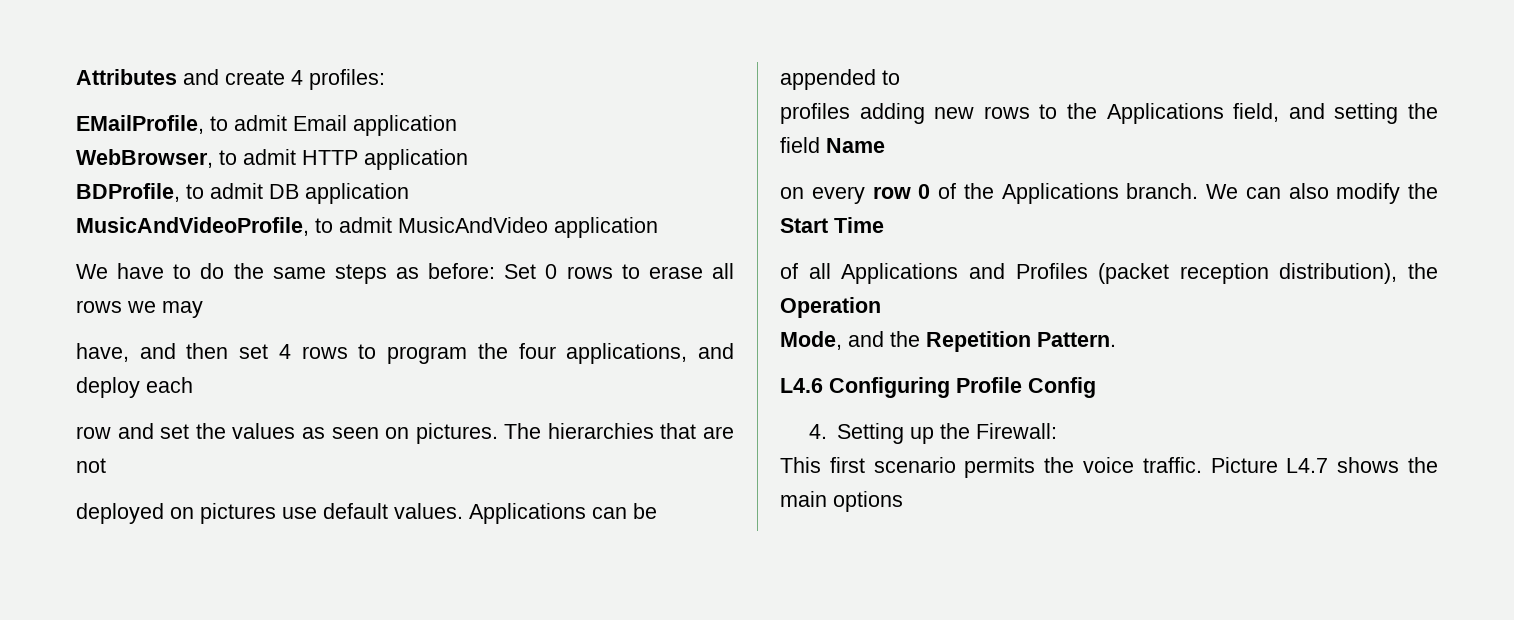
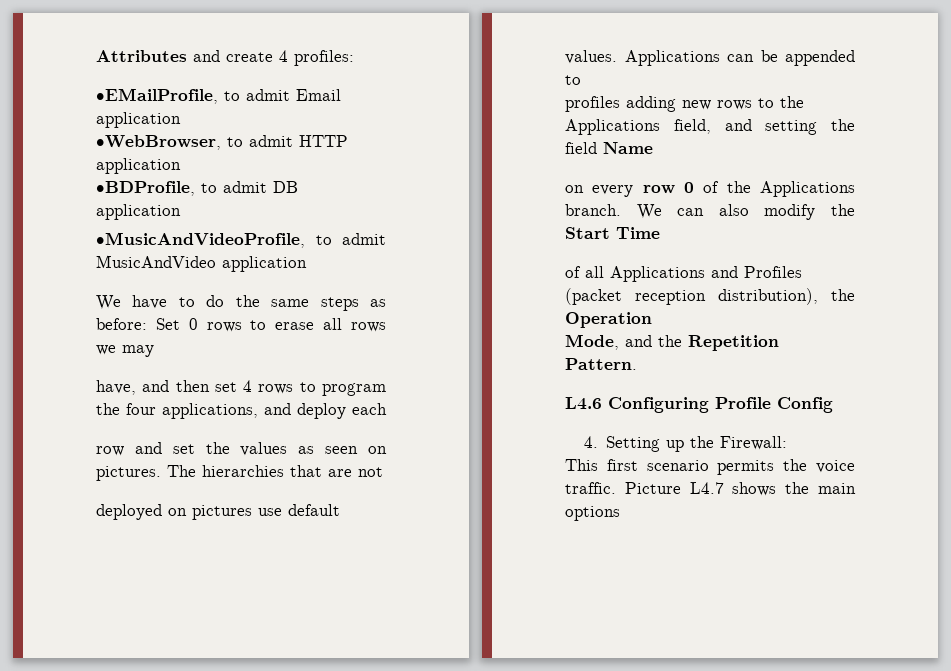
[76,115,204,134] EMailProfile, -> [96,88,218,104] •EMailProfile,
[76,149,213,168] WebBrowser, -> [96,135,221,150] •WebBrowser,
[76,183,180,202] BDProfile, -> [96,181,195,196] •BDProfile,
[76,217,309,236] MusicAndVideoProfile, -> [96,232,305,248] •MusicAndVideoProfile,

